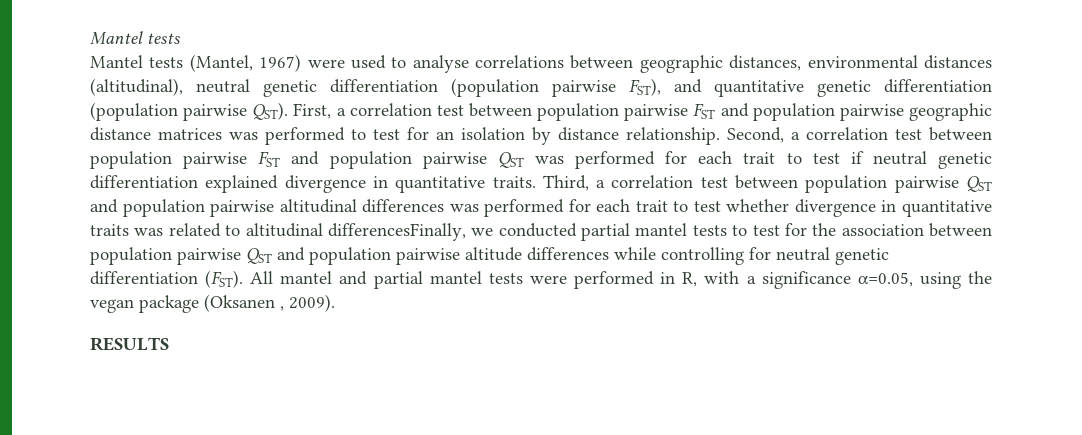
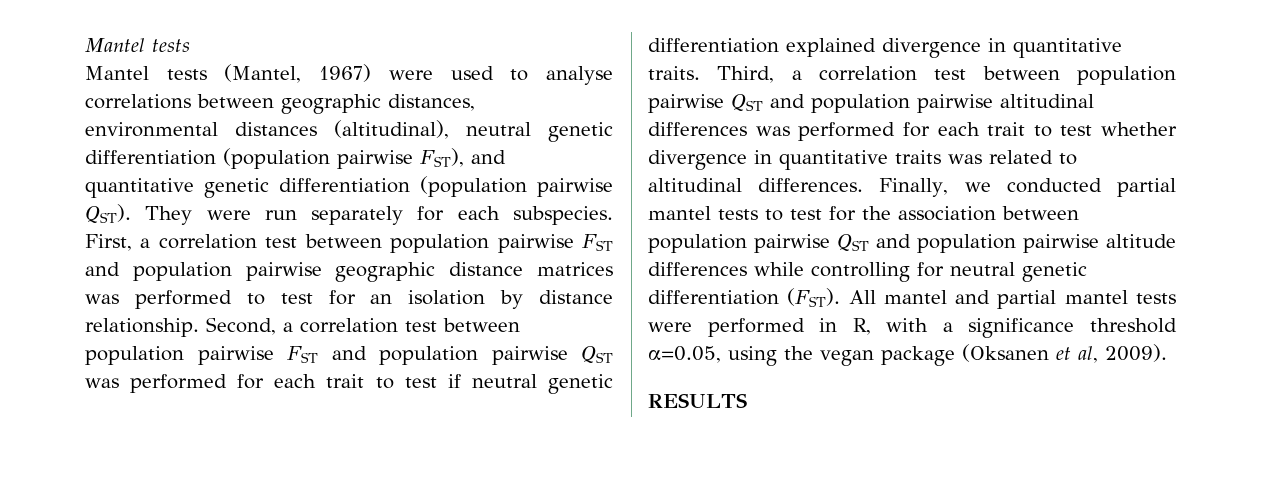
(289, 111) none -> [145,206,613,225] They were run separately for each subspecies.
[327,223,466,241] differencesFinally, -> [758,178,949,197] differences. Finally,
(851, 280) none -> [1090,318,1177,333] threshold
[280,306,284,311] , -> [1056,346,1098,363] et al,

